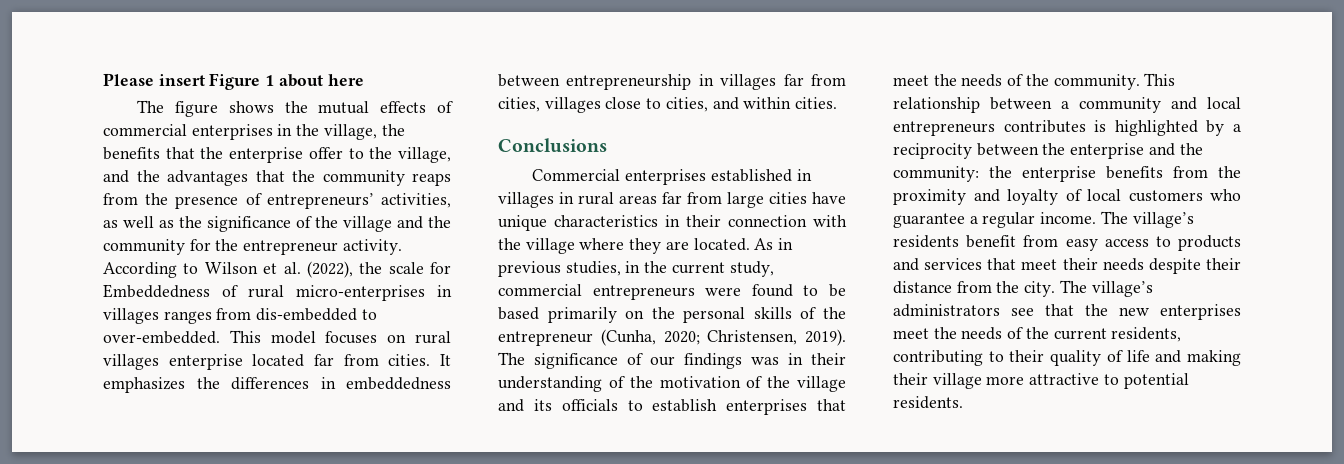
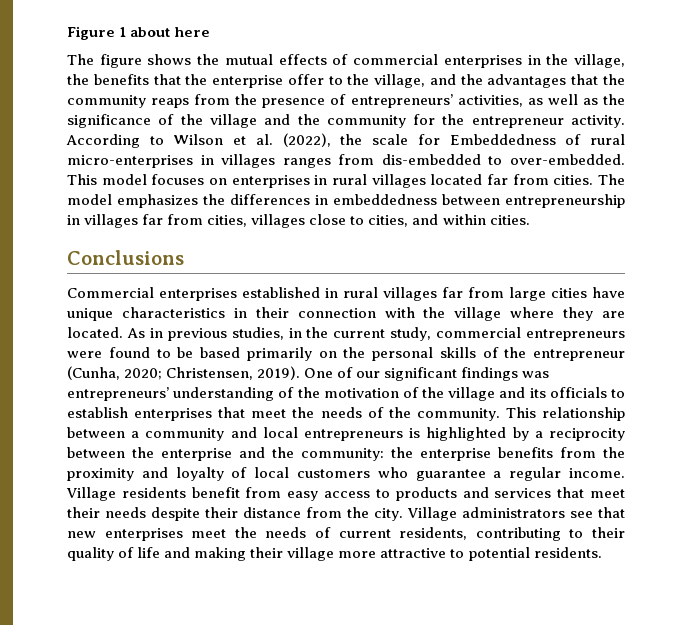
[103,73,205,86] Please insert -> (67, 33) none
[415,331,452,344] [103,354,243,370] rural villages enterprise -> [231,174,426,188] enterprises in rural villages
[440,354,451,366] It -> [598,174,625,185] [67,194,112,205] The model
[498,192,657,208] villages in rural areas -> [343,287,437,301] rural villages
[498,352,618,369] The significance -> [304,368,334,378] One
(675, 361) none -> [384,367,458,381] significant
[788,353,846,365] in their -> [67,387,169,401] entrepreneurs’
[1003,120,1086,133] contributes -> (403, 435) none
[1100,211,1194,228] The village’s -> [66,487,116,501] Village
[1059,280,1153,297] The village’s -> [407,507,457,521] Village
[1085,304,1108,316] the -> (625, 512) none
[1025,327,1049,339] the -> (331, 532) none

